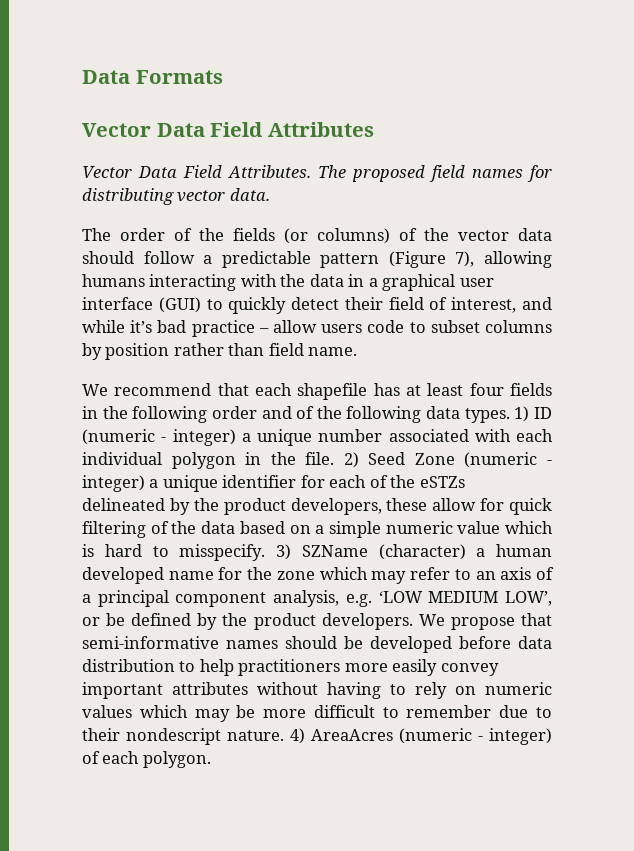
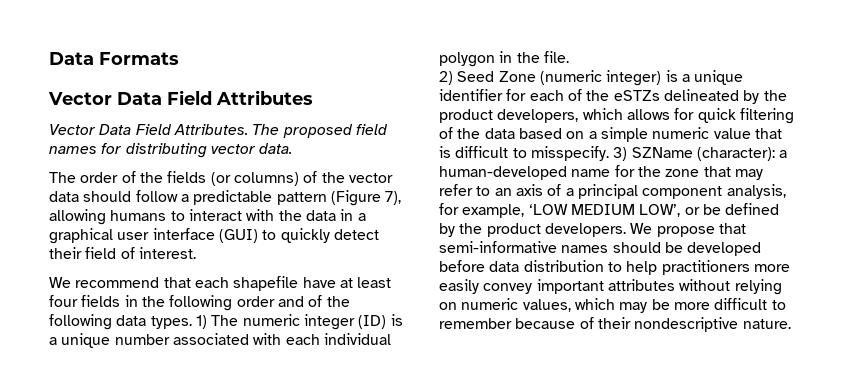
[149,274,237,291] interacting -> [170,209,242,221] to interact
[451,297,552,313] [82,320,552,337] [82,343,358,360] interest, and while it’s bad practice – allow users code to subset columns by position rather than field name. -> [138,247,196,259] interest.
[373,383,400,396] has -> [302,277,336,288] have
[533,407,552,419] [82,429,236,446] ID (numeric - integer) -> [211,314,403,330] The numeric integer (ID) is
(335, 458) none -> (569, 57) //
[547,460,552,465] [82,475,145,492] - integer) -> [606,70,678,86] integer) is
[386,498,477,511] these allow -> [582,108,670,120] which allows
[504,521,553,534] [82,544,142,557] which is hard -> [754,128,782,139] [439,146,509,158] that is difficult
[378,544,552,560] [82,567,164,584] (character) a human developed -> [696,147,788,161] [439,166,567,180] (character): a human-developed
[319,567,368,580] which -> [703,166,731,177] that
[345,594,372,607] e.g. -> [439,203,525,218] for example,
[327,682,447,699] having to rely -> [734,279,782,295] relying
[82,705,132,718] values -> [522,299,571,312] values,
[499,705,552,718] [82,728,552,745] [82,751,211,768] due to their nondescript nature. 4) AreaAcres (numeric - integer) of each polygon. -> [515,317,791,332] because of their nondescriptive nature.

